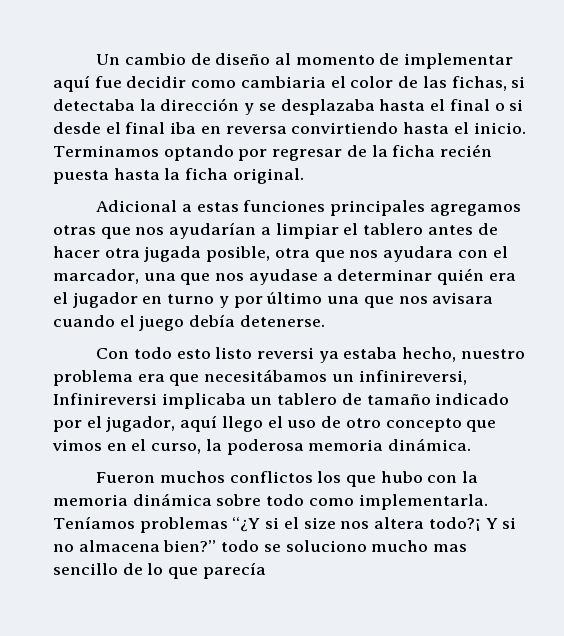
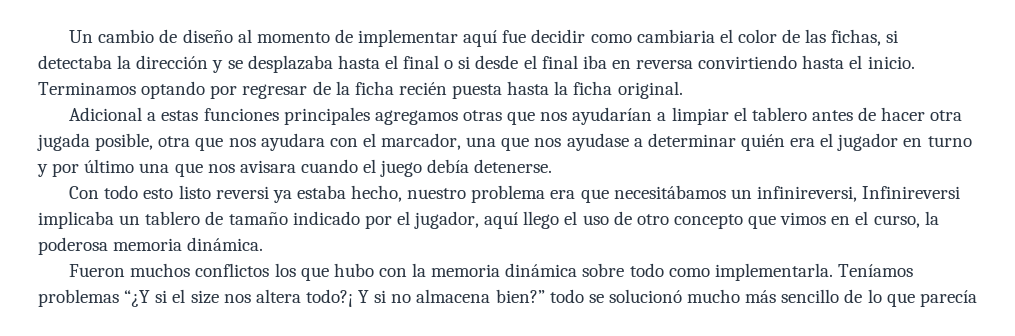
[285,540,468,552] soluciono mucho mas -> [608,289,777,303] solucionó mucho más

